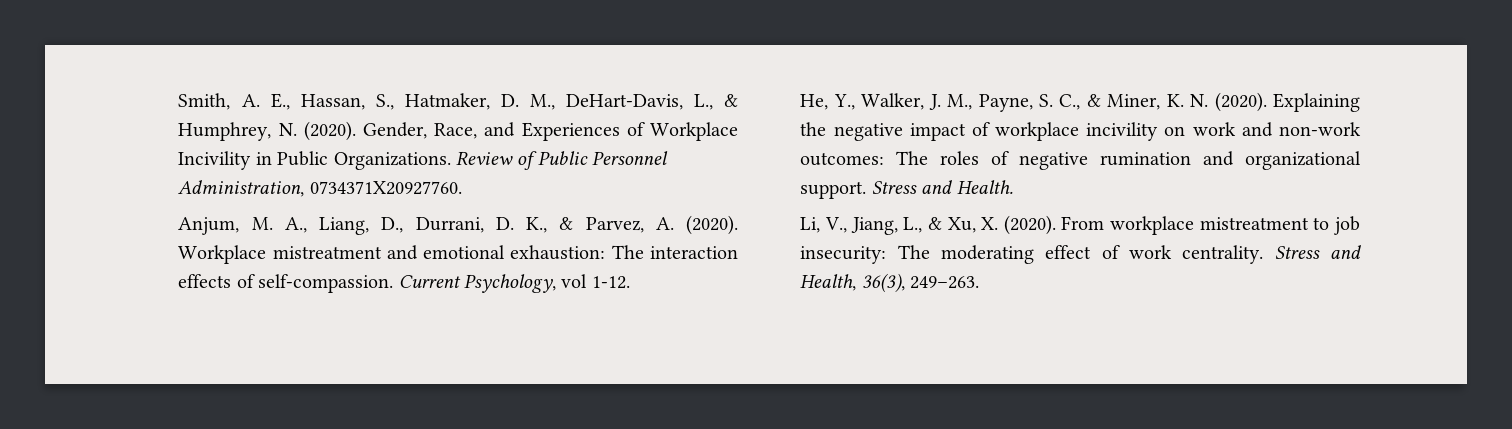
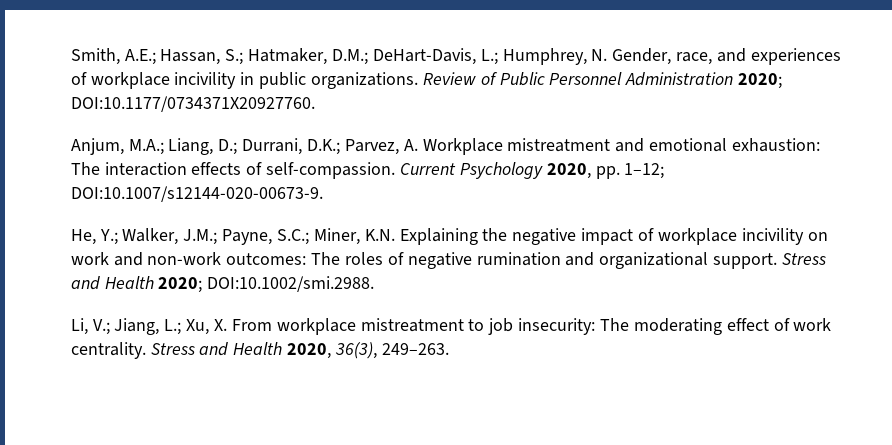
[241,93,738,110] [178,121,738,141] [178,151,669,170] [178,180,462,197] [178,217,574,235] A. E., Hassan, S., Hatmaker, D. M., DeHart-Davis, L., & Humphrey, N. (2020). Gender, Race, and Experiences of Workplace Incivility in Public Organizations. Review of Public Personnel Administration, 0734371X20927760. // Anjum, M. A., Liang, D., Durrani, D. K., & -> [124,48,841,65] [70,72,783,89] [70,96,315,112] [70,138,341,155] A.E.; Hassan, S.; Hatmaker, D.M.; DeHart-Davis, L.; Humphrey, N. Gender, race, and experiences of workplace incivility in public organizations. Review of Public Personnel Administration 2020; DOI:10.1177/0734371X20927760. // Anjum, M.A.; Liang, D.; Durrani, D.K.;
[686,215,739,235] (2020). -> (418, 145) none
[464,274,630,293] [800,92,1267,112] Psychology, vol 1-12. // He, Y., Walker, J. M., Payne, S. C., & Miner, K. N. (2020). -> [459,162,665,179] [70,186,323,202] [70,228,395,245] Psychology 2020, pp. 1–12; DOI:10.1007/s12144-020-00673-9. // He, Y.; Walker, J.M.; Payne, S.C.; Miner, K.N.
[956,180,1013,194] [800,217,942,235] Health. // Li, V., Jiang, L., & -> [104,276,375,293] [70,318,182,335] Health 2020; DOI:10.1002/smi.2988. // Li, V.; Jiang, L.;
[1003,215,1056,235] (2020). -> (228, 325) none
[800,274,857,291] Health, -> [233,342,332,359] Health 2020,

